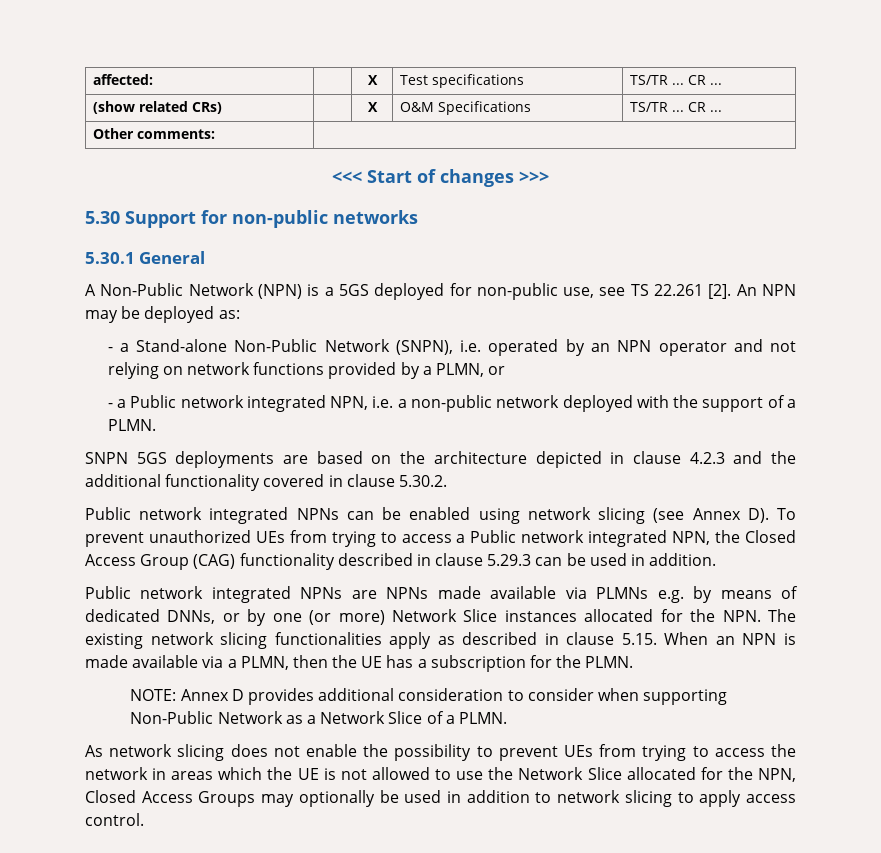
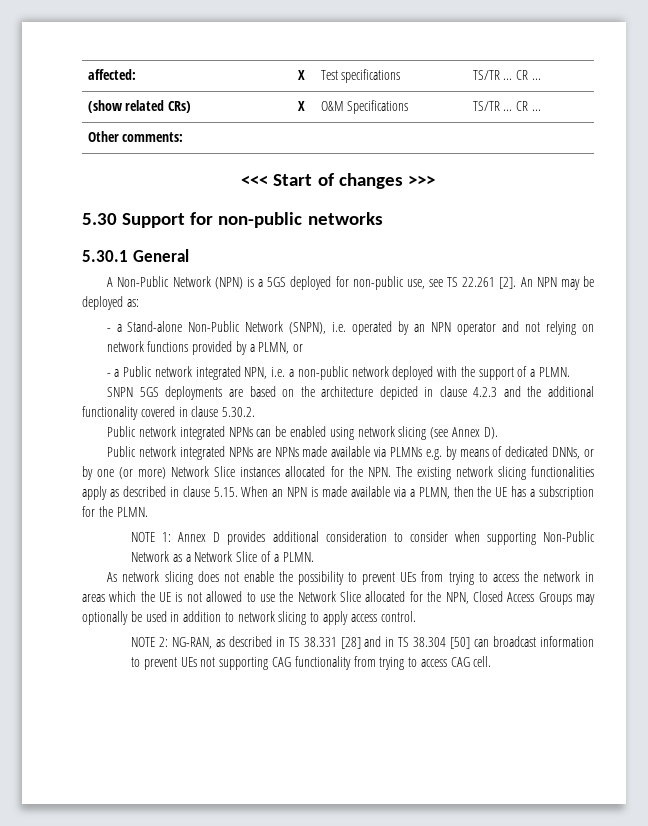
[777,508,797,520] [85,530,796,547] [85,553,717,570] To prevent unauthorized UEs from trying to access a Public network integrated NPN, the Closed Access Group (CAG) functionality described in clause 5.29.3 can be used in addition. -> (498, 433) none
[130,689,177,701] NOTE: -> [131,532,172,542] NOTE 1:
(144, 819) none -> [131,636,594,649] [131,656,492,670] // NOTE 2: NG-RAN, as described in TS 38.331 [28] and in TS 38.304 [50] can broadcast information to prevent UEs not supporting CAG functionality from trying to access CAG cell.

